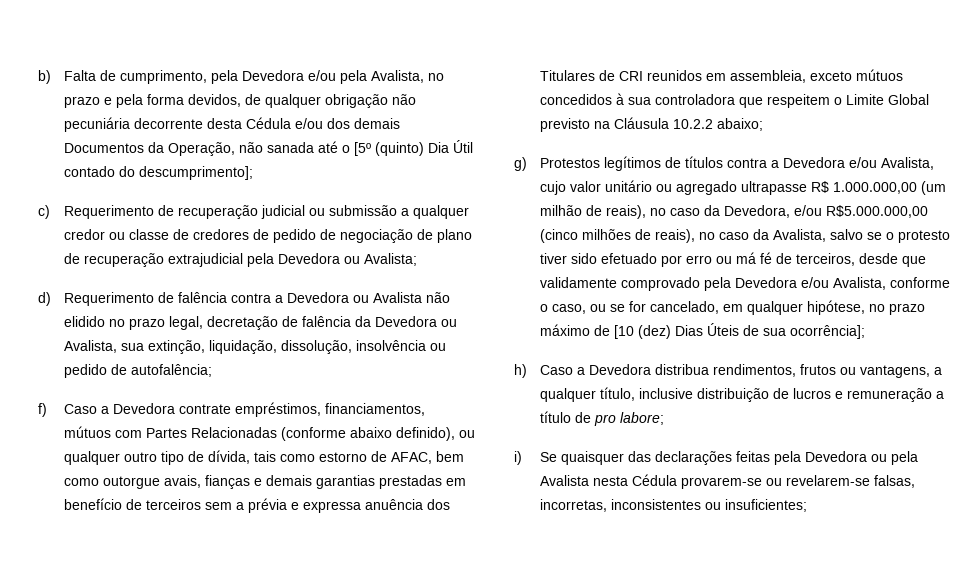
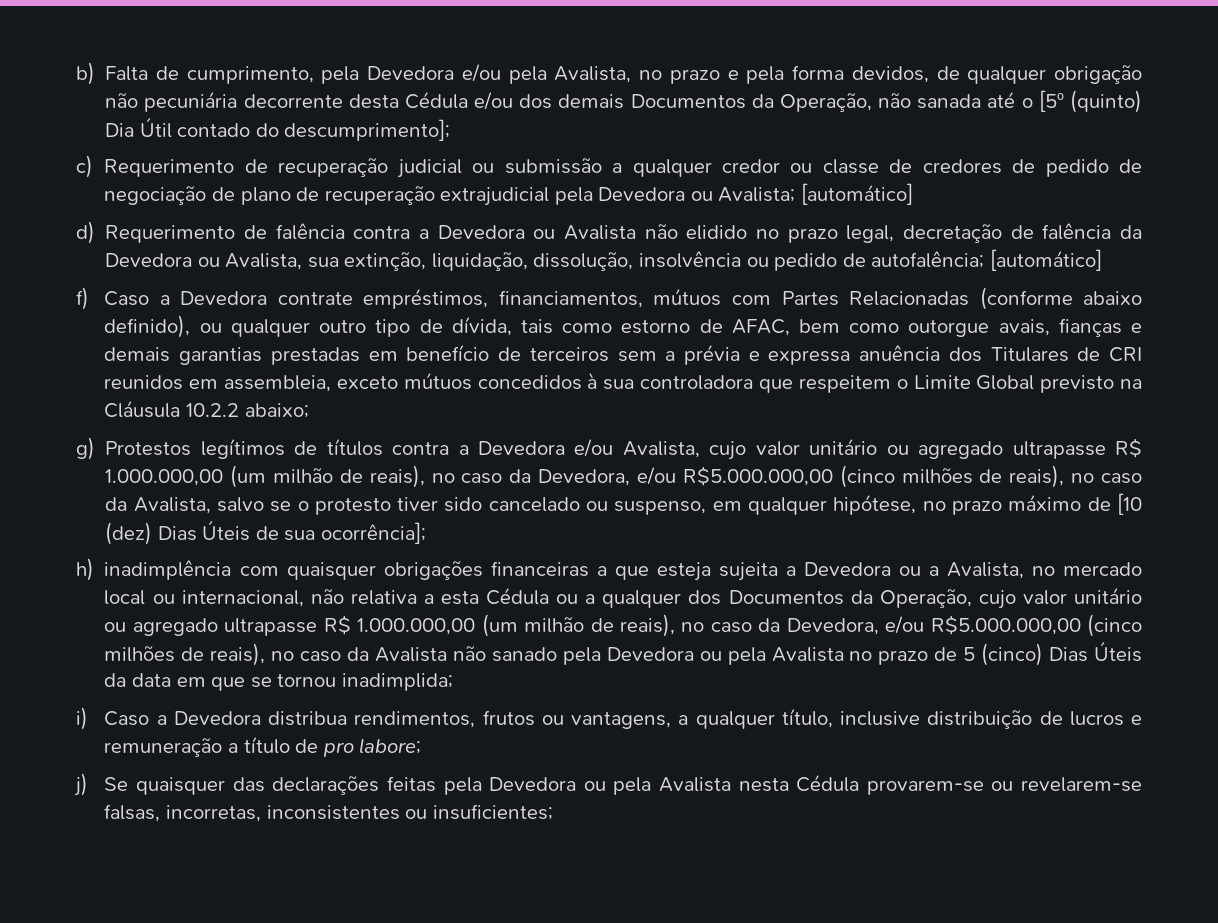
(417, 259) none -> [800,183,913,205] [automático]
(212, 370) none -> [989,249,1102,271] [automático]
[600,252,926,267] [539,277,950,291] [539,301,719,314] efetuado por erro ou má fé de terceiros, desde que validamente comprovado pela Devedora e/ou Avalista, conforme o caso, ou se for cancelado, -> [488,497,707,515] cancelado ou suspenso,
(527, 371) none -> [104,560,1142,581] [104,587,1142,609] [104,614,1142,637] [104,641,1142,666] [104,673,453,691] [76,707,88,730] inadimplência com quaisquer obrigações financeiras a que esteja sujeita a Devedora ou a Avalista, no mercado local ou internacional, não relativa a esta Cédula ou a qualquer dos Documentos da Operação, cujo valor unitário ou agregado ultrapasse R$ 1.000.000,00 (um milhão de reais), no caso da Devedora, e/ou R$5.000.000,00 (cinco milhões de reais), no caso da Avalista não sanado pela Devedora ou pela Avalista no prazo de 5 (cinco) Dias Úteis da data em que se tornou inadimplida; // i)
[514,451,522,465] i) -> [74,773,88,796] j)

